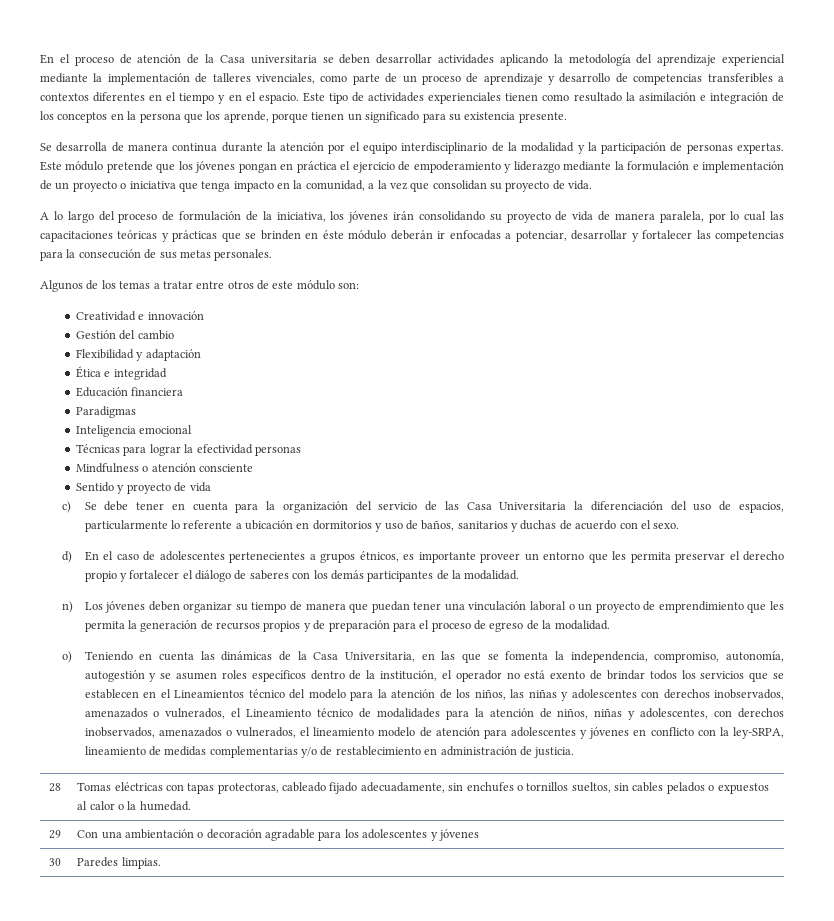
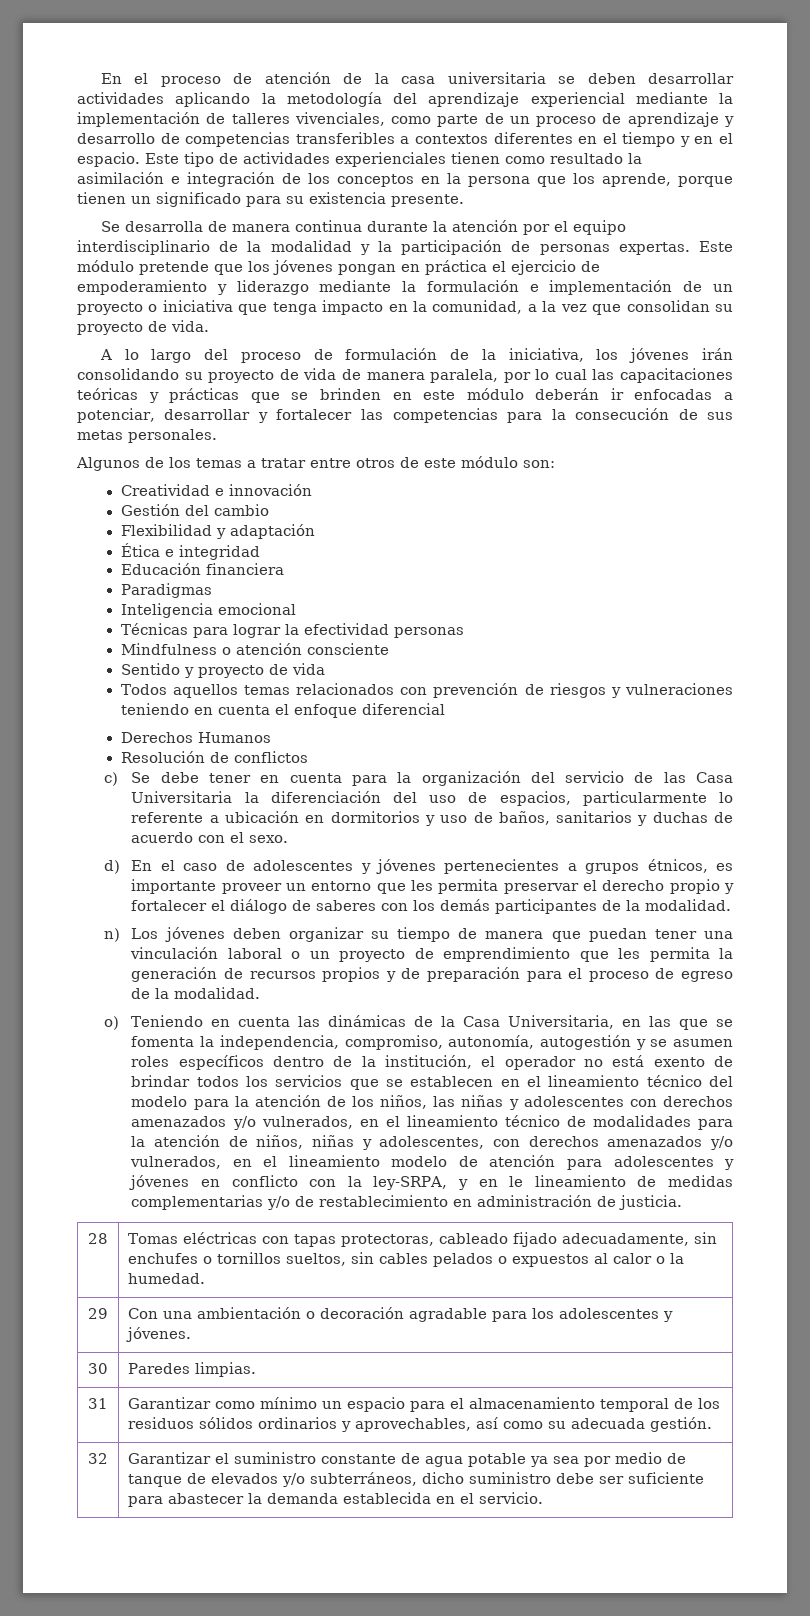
[219,55,245,63] Casa -> [401,76,436,84] casa
[322,230,344,239] éste -> [423,390,456,400] este
(211, 487) none -> [120,683,733,698] [120,703,445,718] [120,732,271,743] [120,751,308,763] // Todos aquellos temas relacionados con prevención de riesgos y vulneraciones teniendo en cuenta el enfoque diferencial // Derechos Humanos // Resolución de conflictos
(225, 556) none -> [360,859,436,874] y jóvenes
[174,690,245,698] Lineamientos -> [548,1075,640,1087] lineamiento
[714,689,785,700] [84,708,312,719] inobservados, amenazados o vulnerados, el Lineamiento -> [131,1115,498,1130] amenazados y/o vulnerados, en el lineamiento
[84,727,296,738] inobservados, amenazados o vulnerados, -> [607,1136,733,1150] [130,1156,252,1169] amenazados y/o vulnerados, en
(785, 733) none -> [458,1176,524,1190] y en le
[438,829,479,841] jóvenes -> [126,1327,192,1342] jóvenes.
(161, 863) none -> [88,1398,108,1409] [128,1397,721,1412] [128,1417,713,1432] [88,1453,108,1464] [128,1452,687,1467] [128,1472,705,1487] [128,1492,544,1507] // 31 | Garantizar como mínimo un espacio para el almacenamiento temporal de los residuos sólidos ordinarios y aprovechables, así como su adecuada gestión. // 32 | Garantizar el suministro constante de agua potable ya sea por medio de tanque de elevados y/o subterráneos, dicho suministro debe ser suficiente para abastecer la demanda establecida en el servicio.

